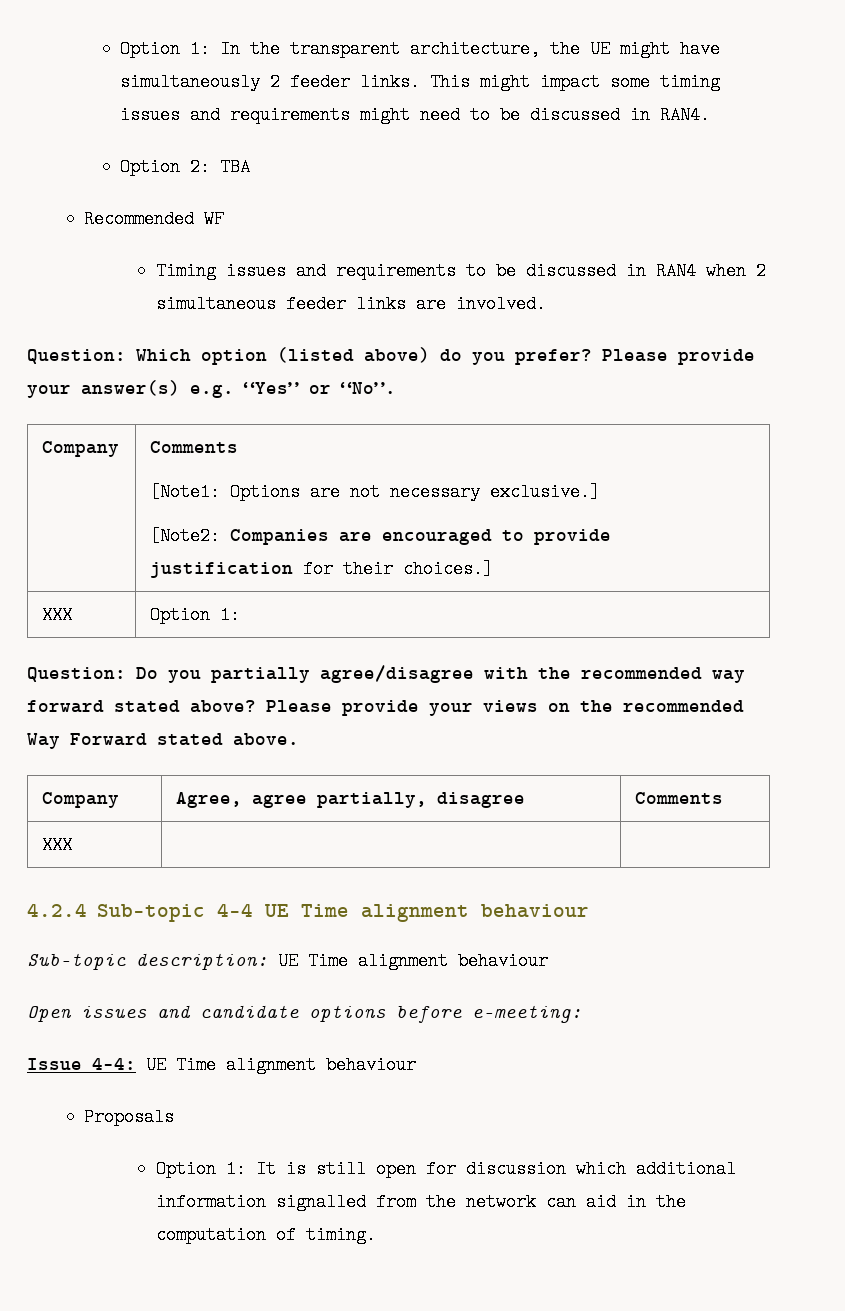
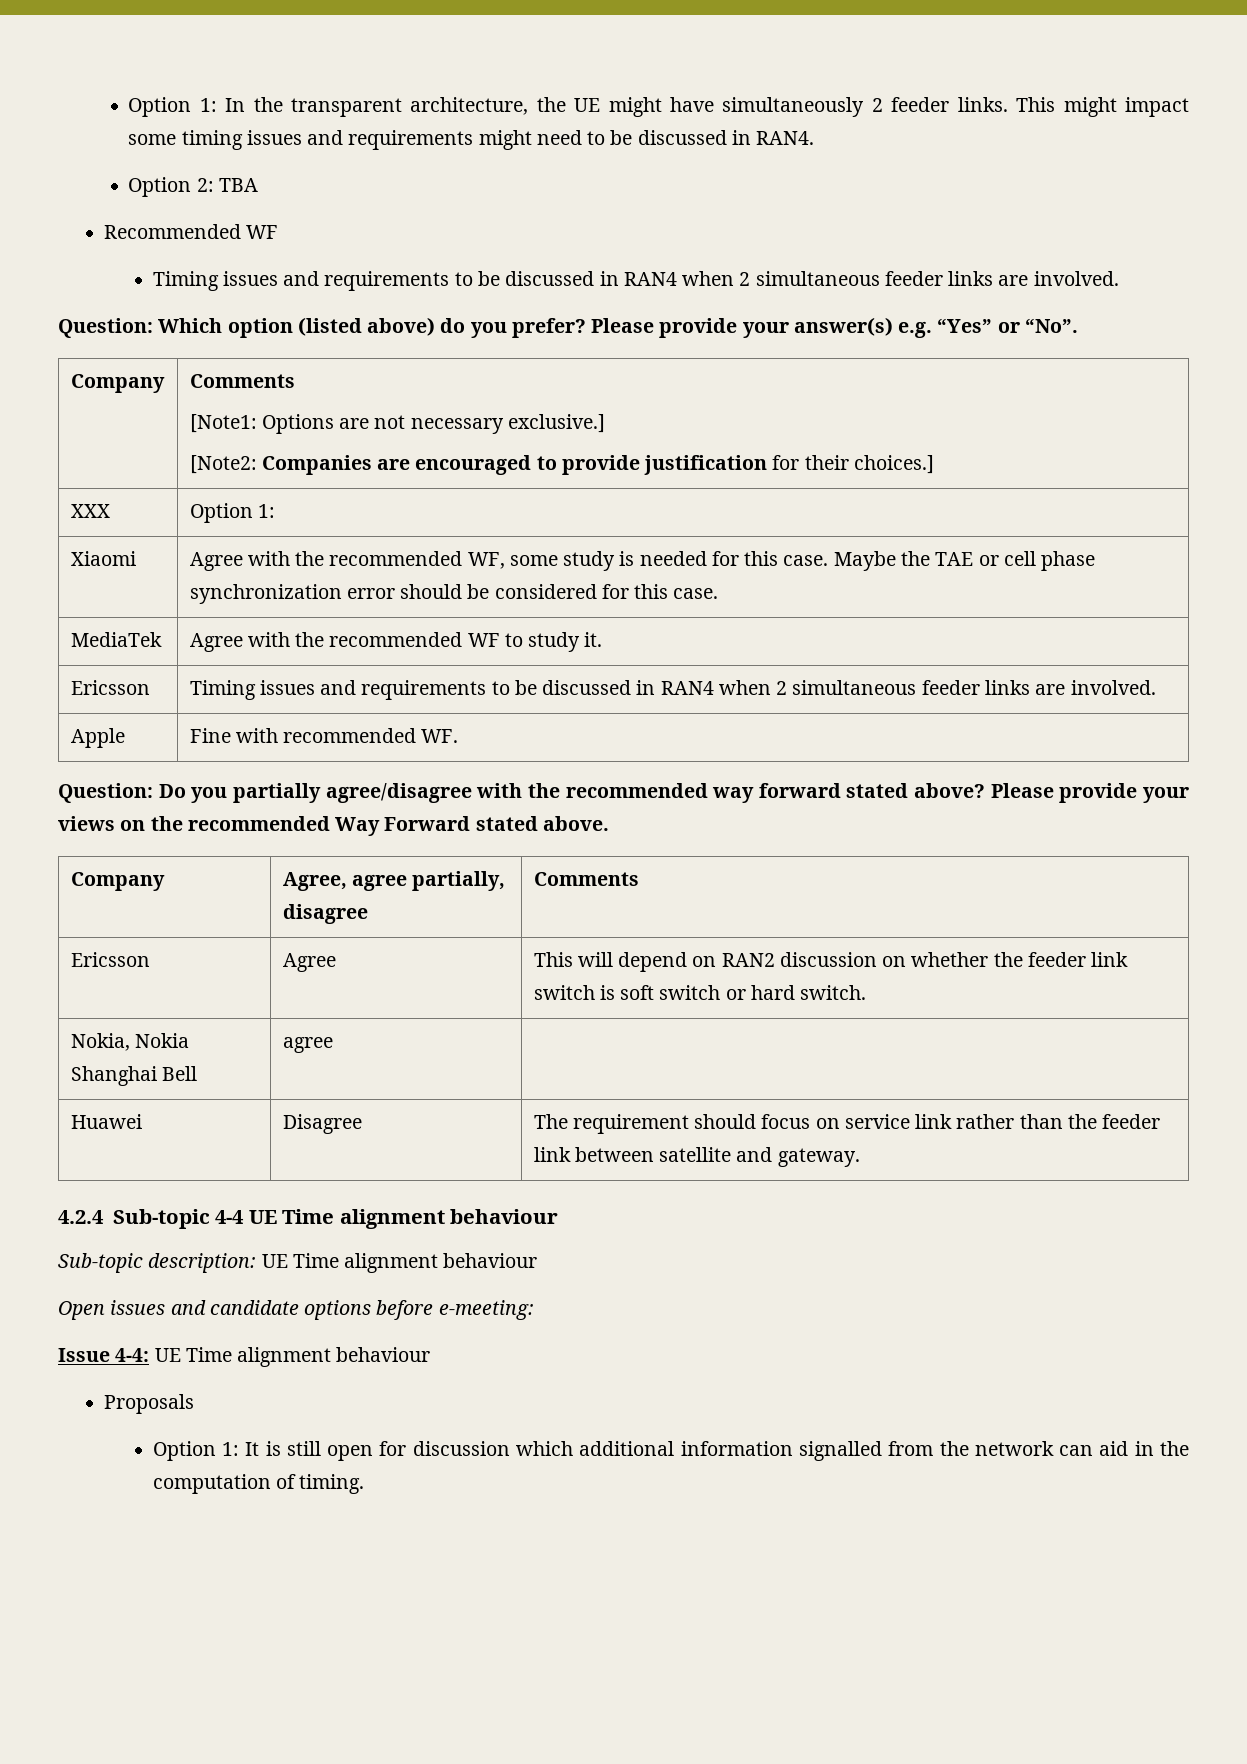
(241, 615) none -> [70,551,136,566] [189,551,1096,571] [189,584,719,604] [70,632,162,647] [189,632,603,652] [70,680,150,695] [189,680,1156,700] [70,728,125,748] [189,728,459,743] // Xiaomi | Agree with the recommended WF, some study is needed for this case. Maybe the TAE or cell phase synchronization error should be considered for this case. // MediaTek | Agree with the recommended WF to study it. // Ericsson | Timing issues and requirements to be discussed in RAN4 when 2 simultaneous feeder links are involved. // Apple | Fine with recommended WF.
[42,836,73,854] XXX | | -> [70,952,150,967] [282,953,336,972] [533,952,1129,972] [533,985,867,1000] [70,1033,189,1051] [70,1066,197,1086] [282,1037,333,1053] [70,1114,142,1129] [282,1114,362,1134] [533,1114,1161,1134] [533,1147,860,1167] Ericsson | Agree | This will depend on RAN2 discussion on whether the feeder link switch is soft switch or hard switch. // Nokia, Nokia Shanghai Bell | agree | // Huawei | Disagree | The requirement should focus on service link rather than the feeder link between satellite and gateway.

